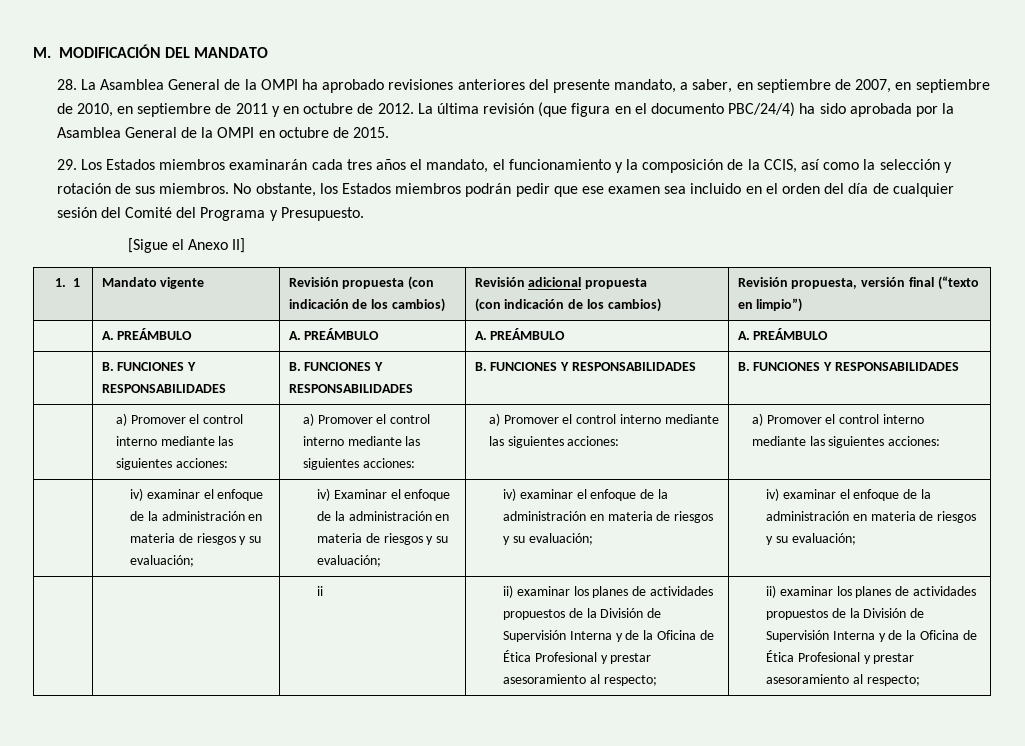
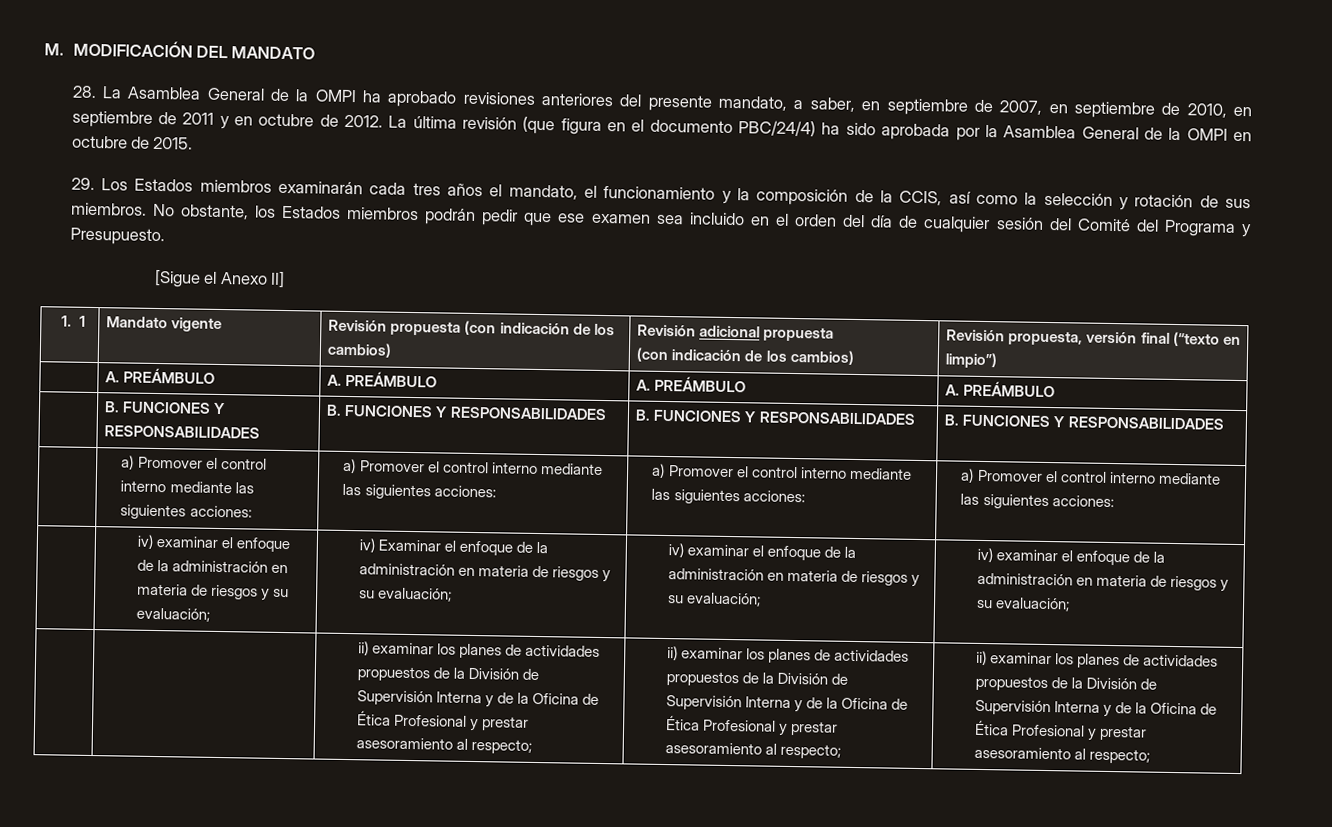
[317,586,324,596] ii -> [357,641,600,659] [356,666,539,682] [356,690,599,708] [356,710,529,732] [355,737,532,754] ii) examinar los planes de actividades propuestos de la División de Supervisión Interna y de la Oficina de Ética Profesional y prestar asesoramiento al respecto;

